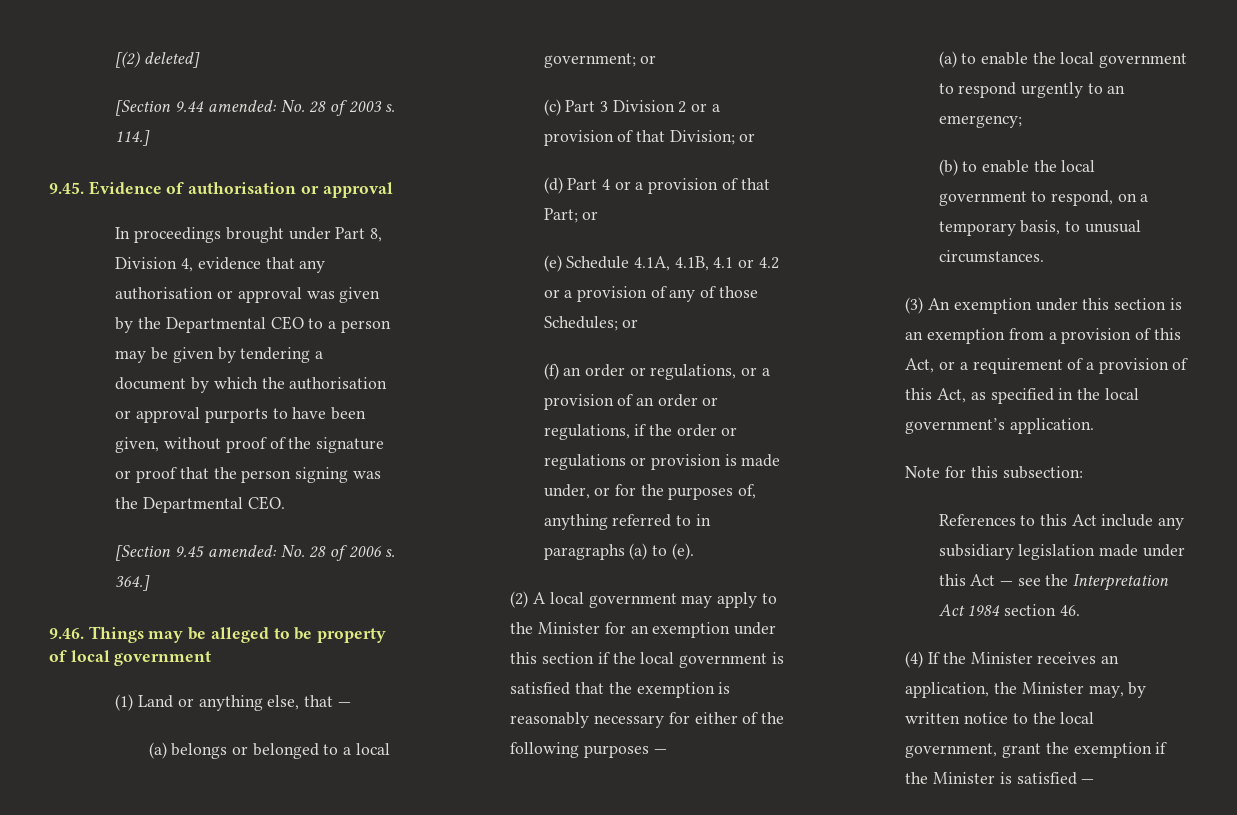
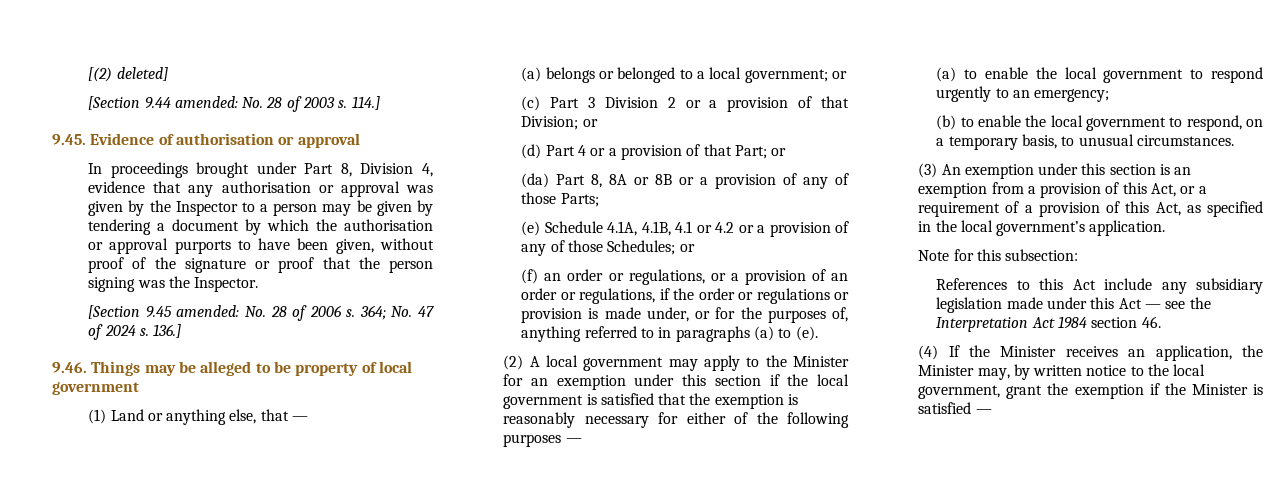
[165,316,304,333] Departmental CEO -> [175,201,238,216] Inspector
[143,496,285,513] Departmental CEO. -> [194,277,259,292] Inspector.
[115,575,151,591] 364.] -> [359,305,434,320] [88,324,182,340] 364; No. 47 of 2024 s. 136.]
(599, 215) none -> [521,173,849,189] [521,192,599,207] // (da) Part 8, 8A or 8B or a provision of any of those Parts;

